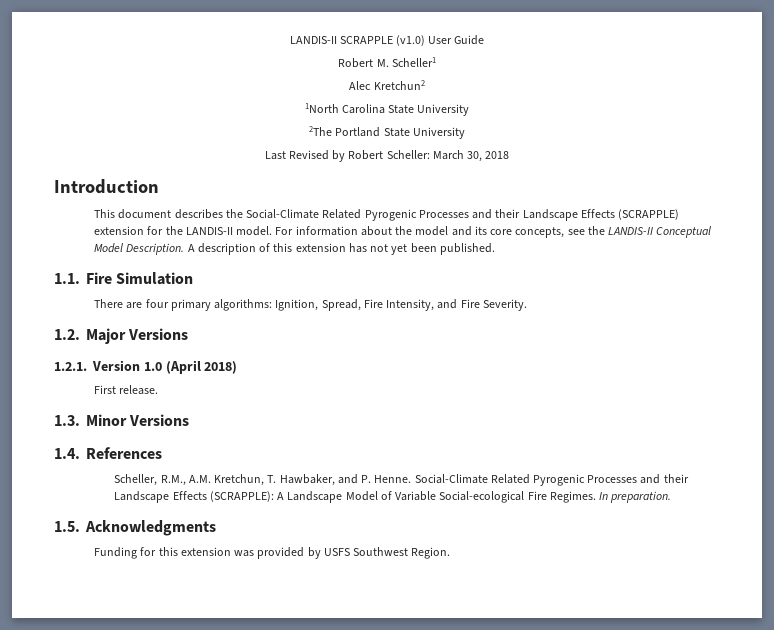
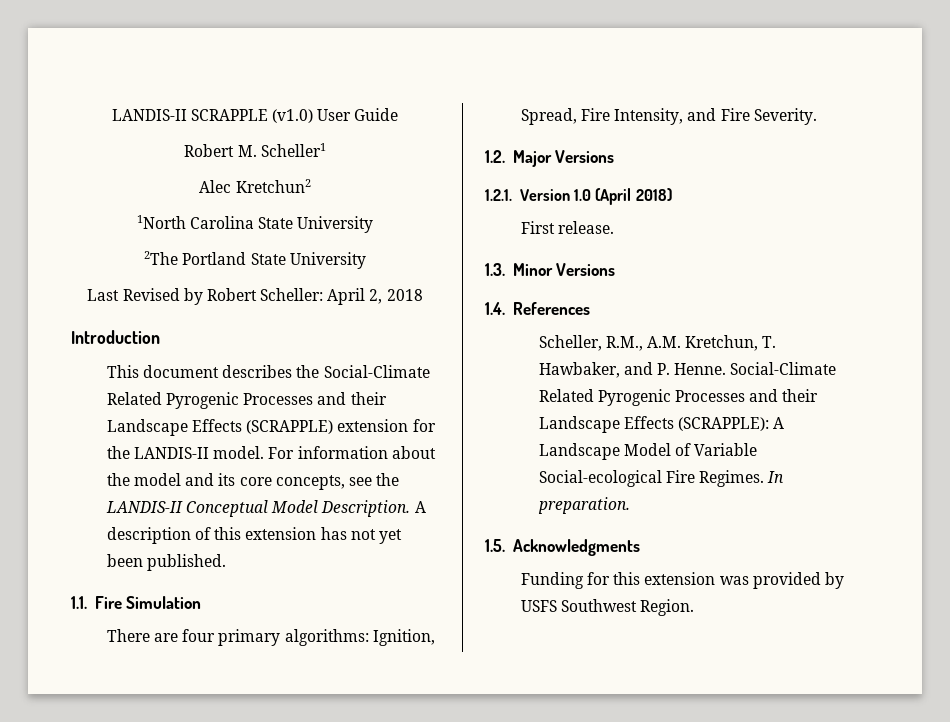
[432,150,483,162] March 30, -> [327,288,383,305] April 2,

